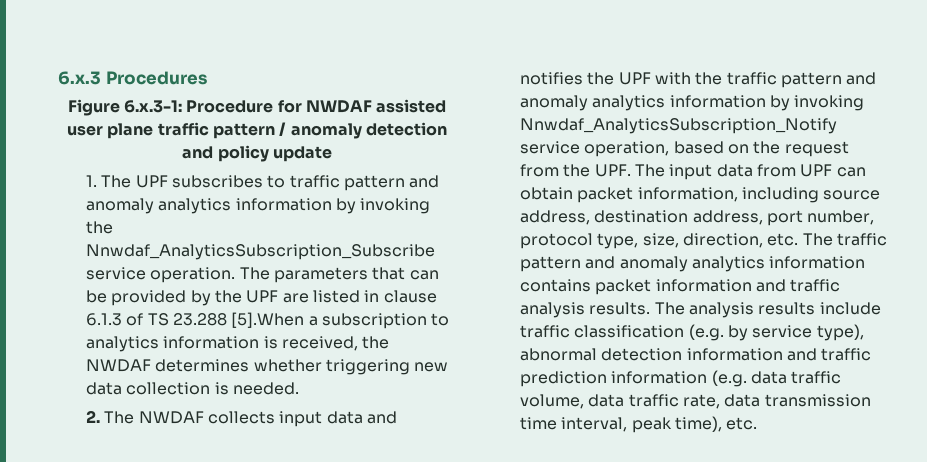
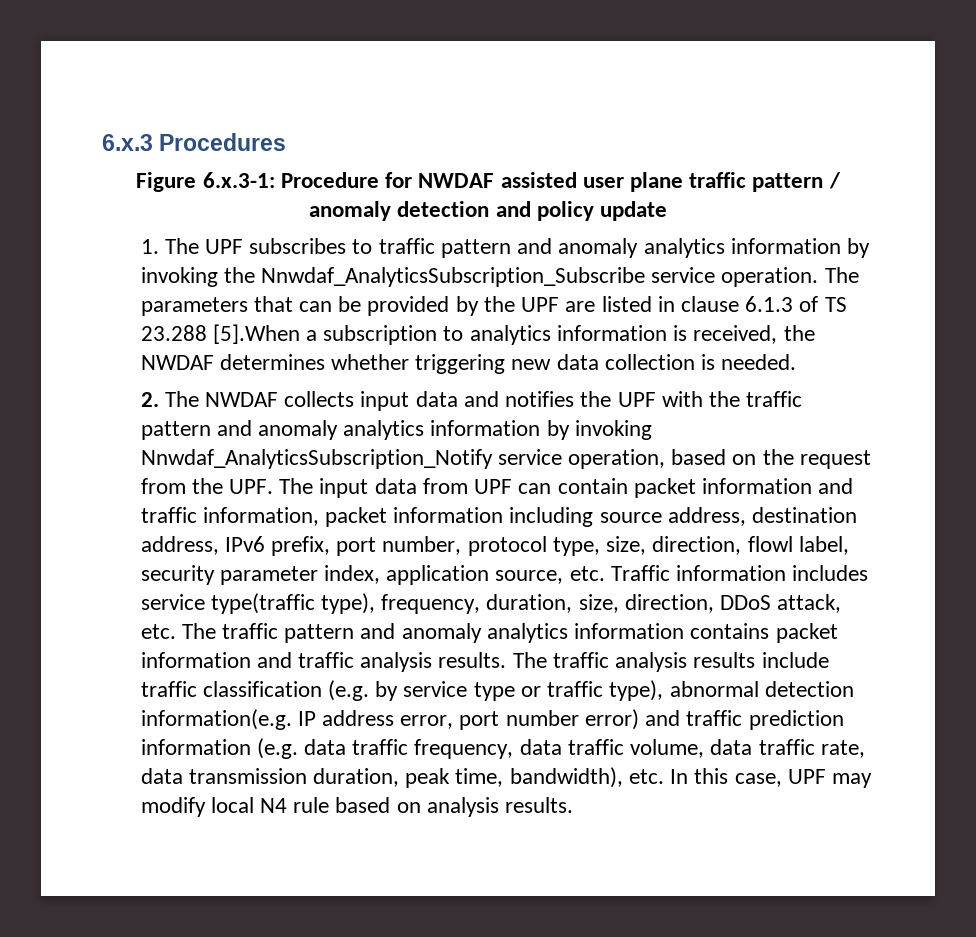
[519,187,738,203] obtain packet information, -> [557,478,854,498] [140,507,504,527] contain packet information and traffic information, packet information
(763, 217) none -> [224,536,331,556] IPv6 prefix,
(763, 240) none -> [747,536,849,555] [140,565,869,585] [140,593,842,614] flowl label, security parameter index, application source, etc. Traffic information includes service type(traffic type), frequency, duration, size, direction, DDoS attack,
(685, 308) none -> [552,652,609,668] traffic
[816,324,864,341] [519,348,783,361] type), abnormal detection information -> [473,680,854,701] [140,709,639,730] type or traffic type), abnormal detection information(e.g. IP address error, port number error)
(842, 377) none -> [414,739,624,759] frequency, data traffic
[519,416,758,433] time interval, peak time), etc. -> [313,767,872,788] [140,797,574,817] duration, peak time, bandwidth), etc. In this case, UPF may modify local N4 rule based on analysis results.

